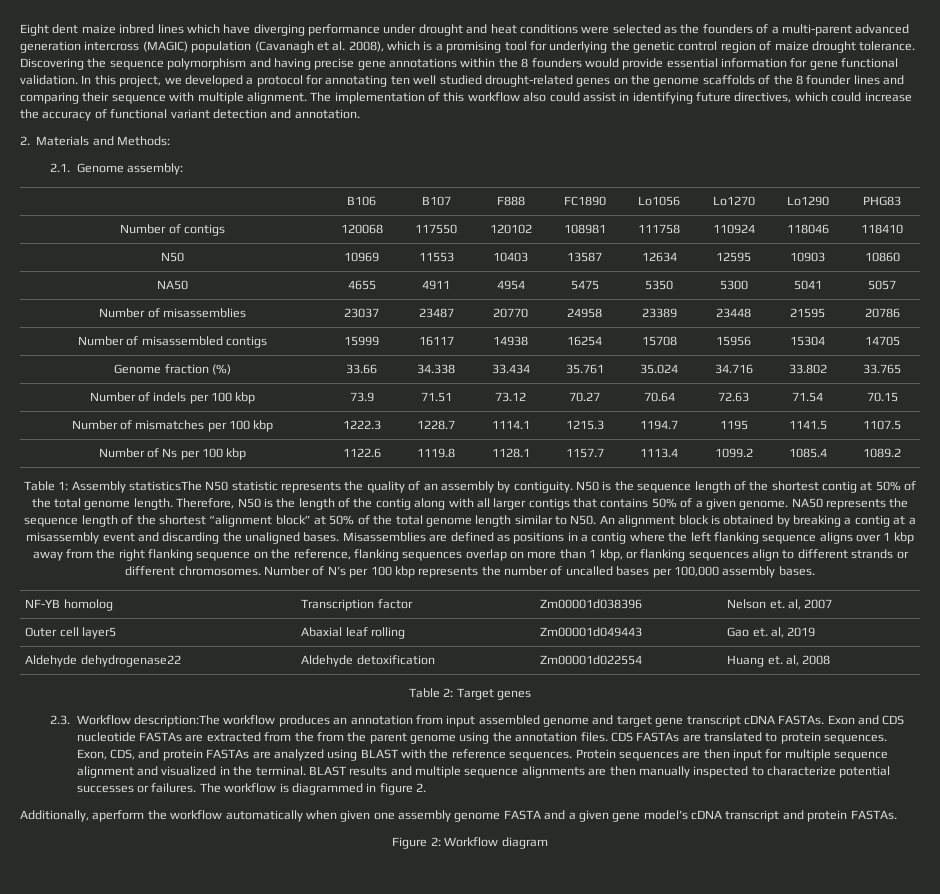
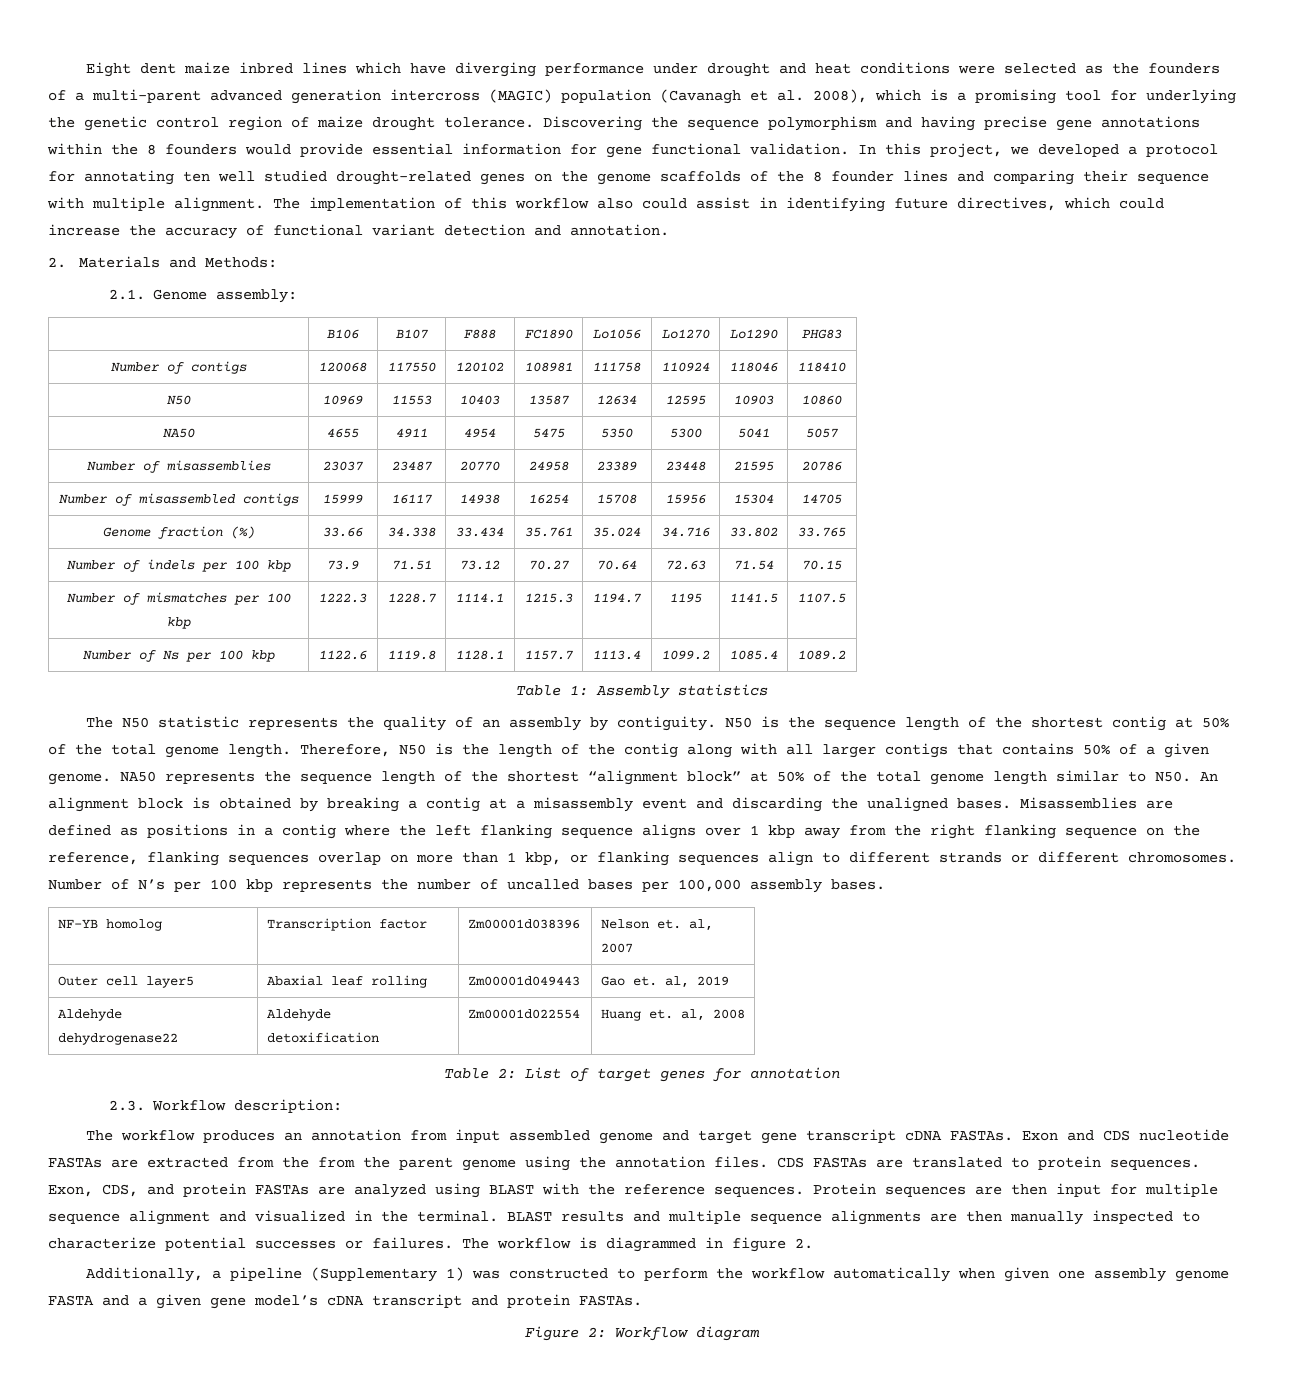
[128,481,202,491] statisticsThe -> [678,684,768,696] [86,717,114,728] statistics // The
[456,688,532,700] Target genes -> [525,1067,840,1082] List of target genes for annotation
[134,715,221,727] description:The -> [234,1099,343,1113] [86,1130,114,1141] description: // The
[92,810,145,822] aperform -> [212,1267,709,1282] a pipeline (Supplementary 1) was constructed to perform

